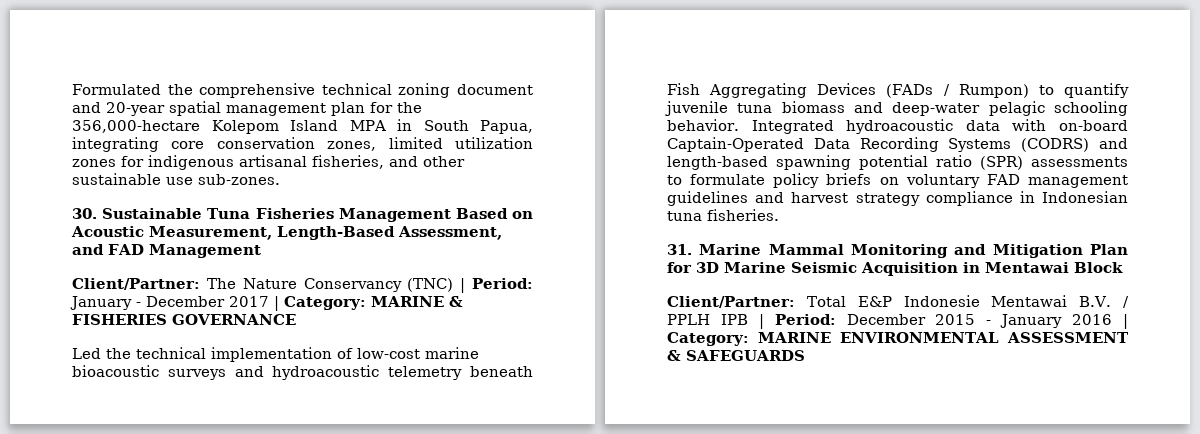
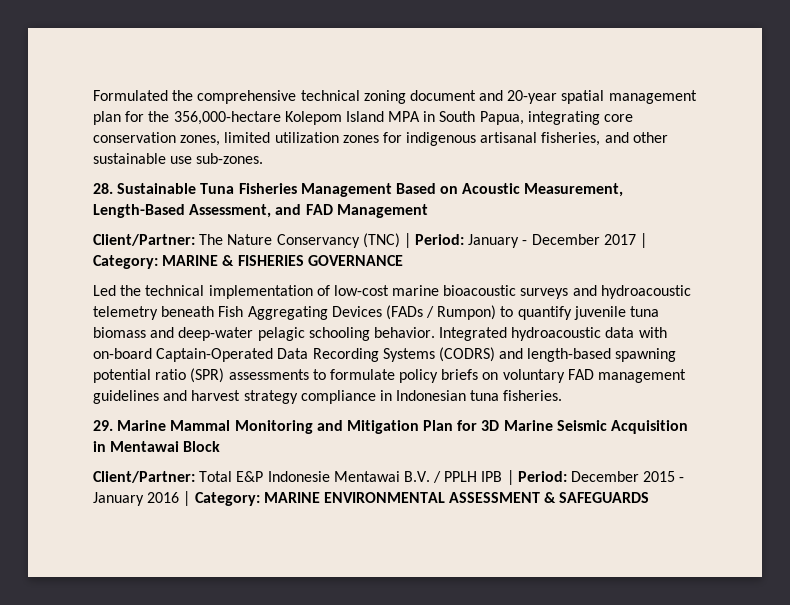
[72,208,97,219] 30. -> [93,183,113,194] 28.
[667,244,692,255] 31. -> [93,420,113,431] 29.

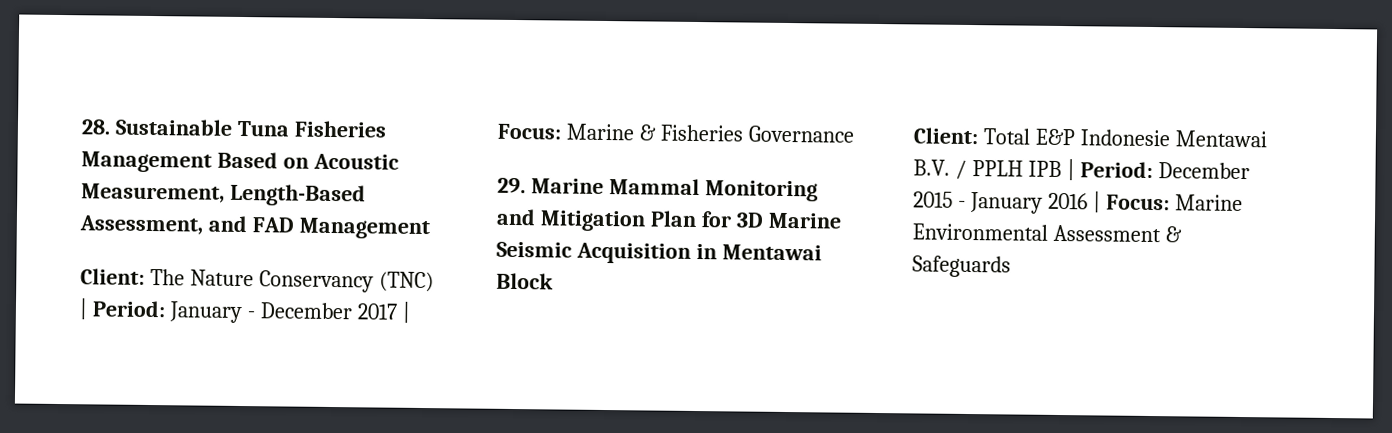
[93,90,697,104] [93,111,634,125] [93,132,668,146] [93,153,264,164] Formulated the comprehensive technical zoning document and 20-year spatial management plan for the 356,000-hectare Kolepom Island MPA in South Papua, integrating core conservation zones, limited utilization zones for indigenous artisanal fisheries, and other sustainable use sub-zones. // -> (81, 127) none
[93,234,195,246] Client/Partner: -> [80,268,145,285] Client:
[93,255,403,269] [93,285,691,299] [93,305,660,320] [93,327,667,341] [93,347,677,362] [93,368,687,383] [93,390,563,404] Category: MARINE & FISHERIES GOVERNANCE // Led the technical implementation of low-cost marine bioacoustic surveys and hydroacoustic telemetry beneath Fish Aggregating Devices (FADs / Rumpon) to quantify juvenile tuna biomass and deep-water pelagic schooling behavior. Integrated hydroacoustic data with on-board Captain-Operated Data Recording Systems (CODRS) and length-based spawning potential ratio (SPR) assessments to formulate policy briefs on voluntary FAD management guidelines and harvest strategy compliance in Indonesian tuna fisheries. -> [497,123,854,143] Focus: Marine & Fisheries Governance
[93,471,195,483] Client/Partner: -> [913,127,978,145] Client:
[194,492,650,506] Category: MARINE ENVIRONMENTAL ASSESSMENT & SAFEGUARDS -> [1105,194,1243,212] [912,223,1182,243] [912,255,1011,278] Focus: Marine Environmental Assessment & Safeguards

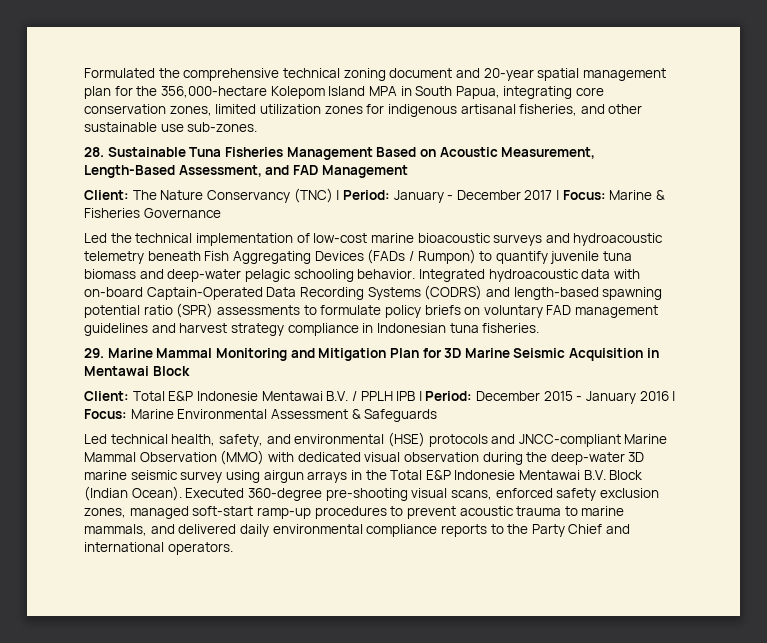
(81, 127) none -> [84,68,666,81] [84,86,605,99] [84,104,643,117] [84,122,258,132] Formulated the comprehensive technical zoning document and 20-year spatial management plan for the 356,000-hectare Kolepom Island MPA in South Papua, integrating core conservation zones, limited utilization zones for indigenous artisanal fisheries, and other sustainable use sub-zones. //
(854, 134) none -> [84,233,664,246] [84,249,633,264] [84,269,640,282] [84,285,663,300] [84,303,659,318] [84,323,540,336] // Led the technical implementation of low-cost marine bioacoustic surveys and hydroacoustic telemetry beneath Fish Aggregating Devices (FADs / Rumpon) to quantify juvenile tuna biomass and deep-water pelagic schooling behavior. Integrated hydroacoustic data with on-board Captain-Operated Data Recording Systems (CODRS) and length-based spawning potential ratio (SPR) assessments to formulate policy briefs on voluntary FAD management guidelines and harvest strategy compliance in Indonesian tuna fisheries.
(1011, 266) none -> [84,432,668,447] [84,450,645,465] [84,470,643,483] [84,486,659,501] [84,506,625,519] [84,524,631,537] [84,542,233,555] // Led technical health, safety, and environmental (HSE) protocols and JNCC-compliant Marine Mammal Observation (MMO) with dedicated visual observation during the deep-water 3D marine seismic survey using airgun arrays in the Total E&P Indonesie Mentawai B.V. Block (Indian Ocean). Executed 360-degree pre-shooting visual scans, enforced safety exclusion zones, managed soft-start ramp-up procedures to prevent acoustic trauma to marine mammals, and delivered daily environmental compliance reports to the Party Chief and international operators.

